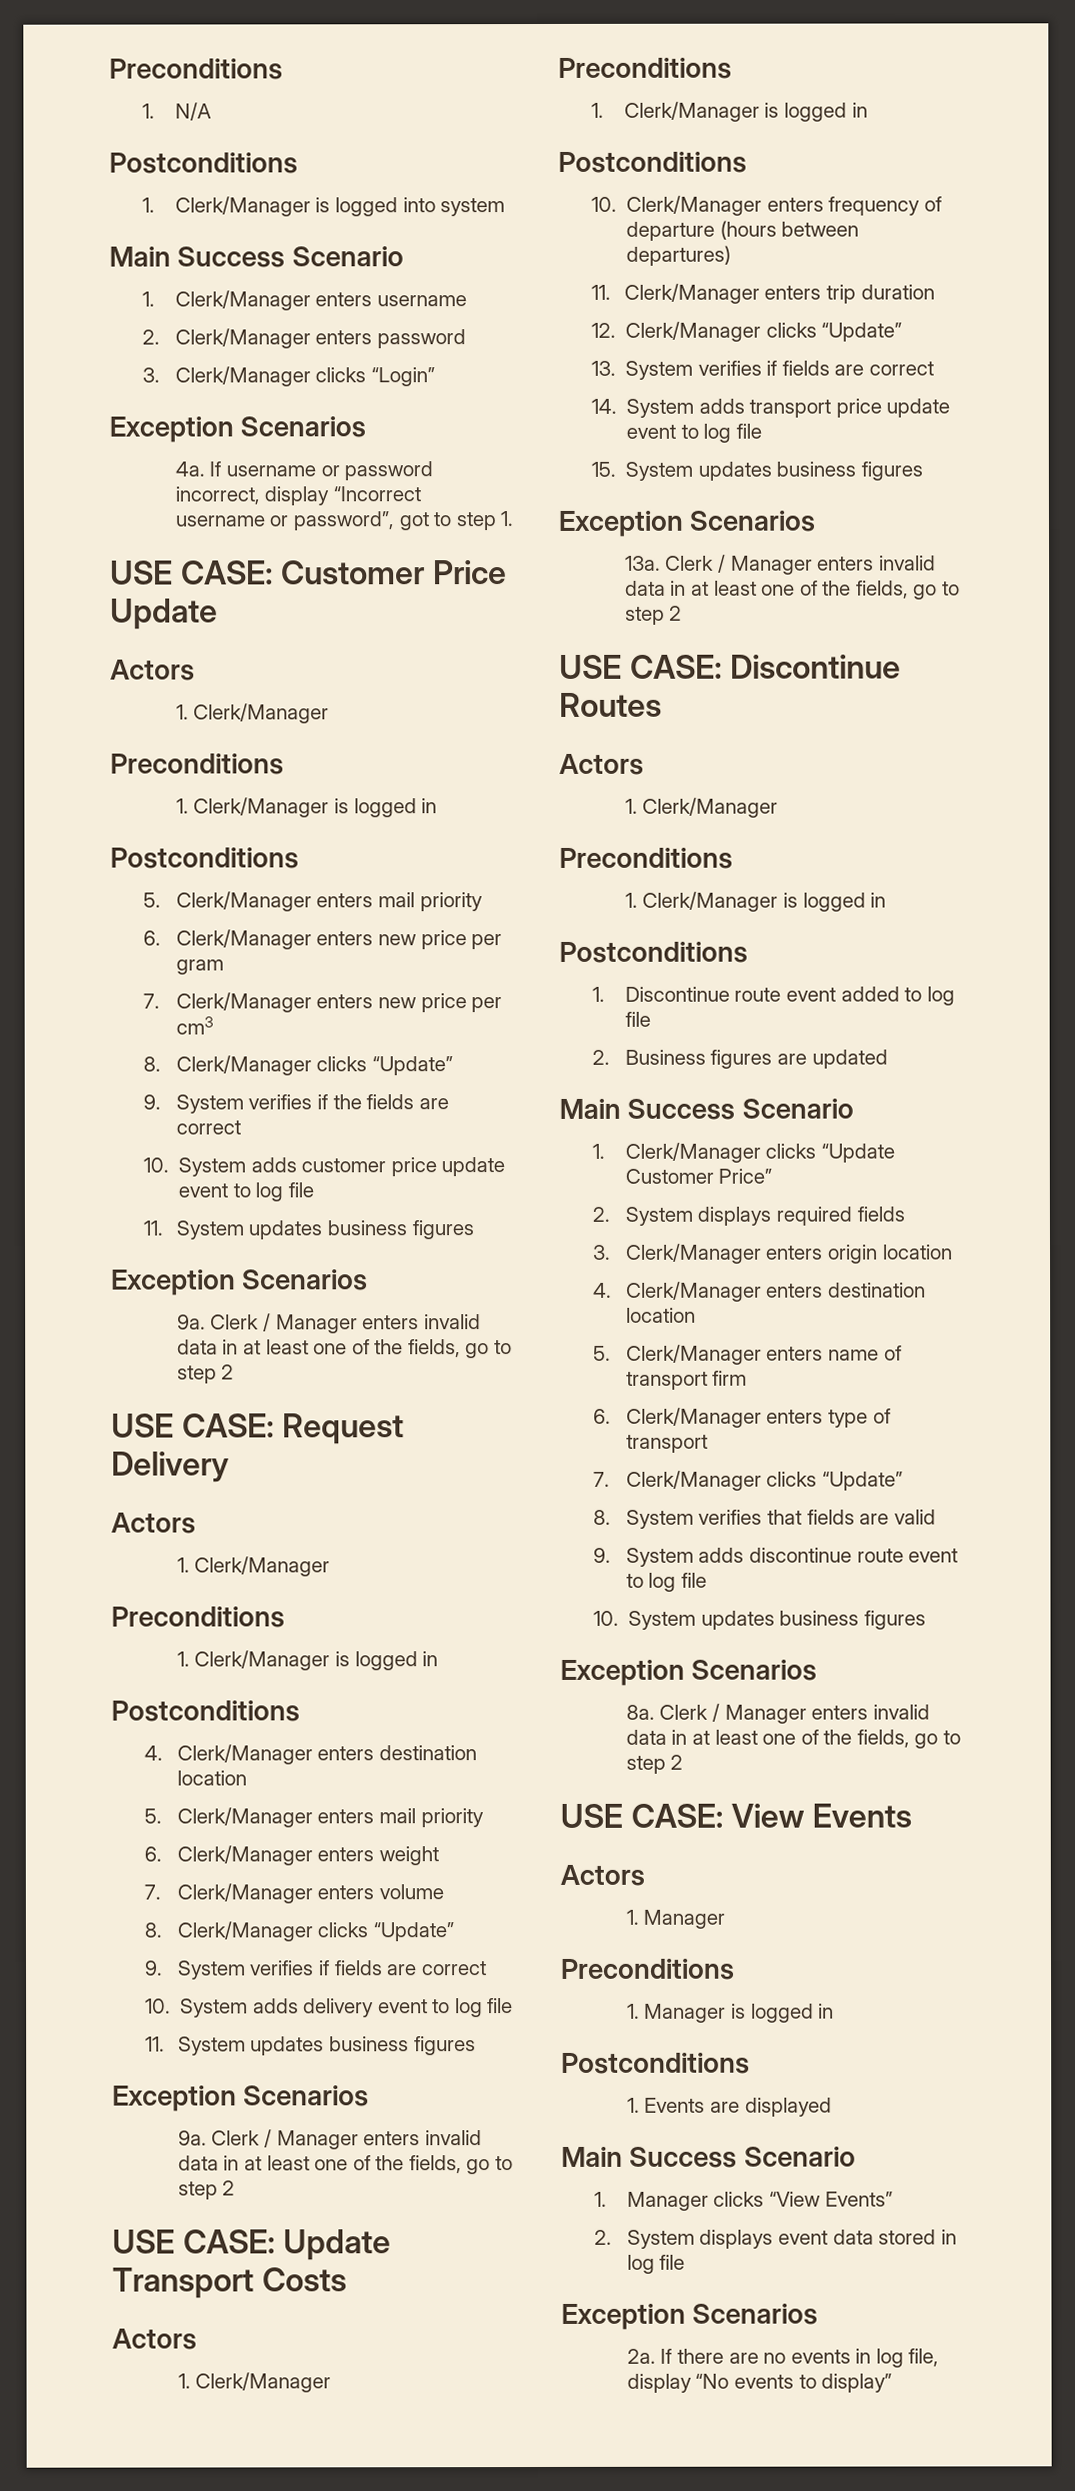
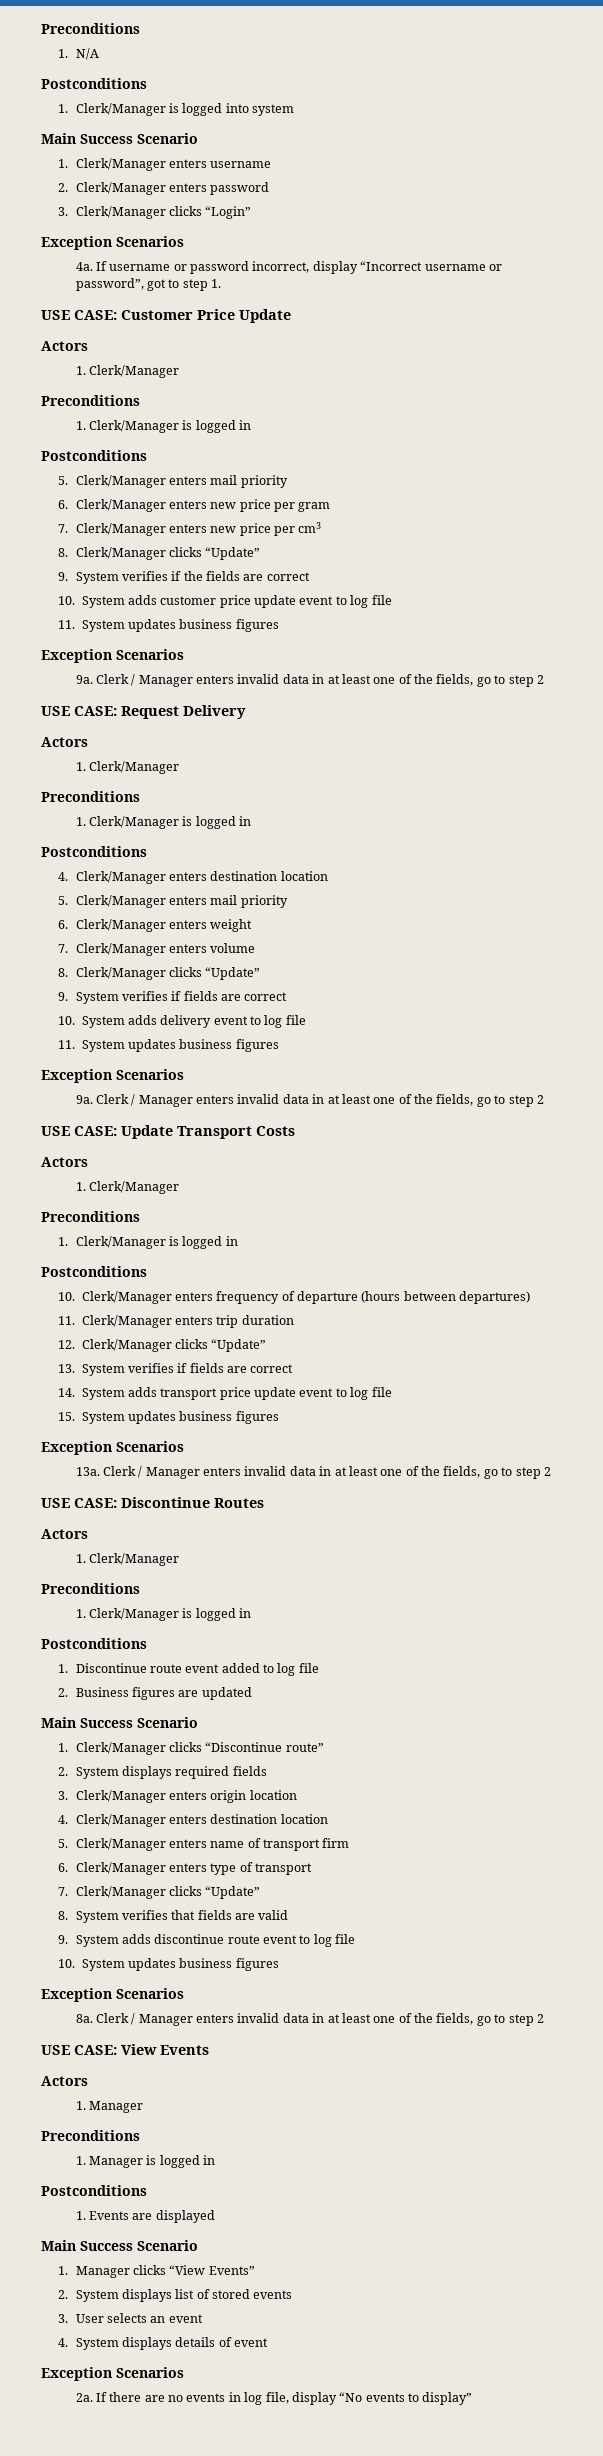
[821,1143,896,1163] [624,1168,773,1184] “Update Customer Price” -> [205,1742,324,1752] “Discontinue route”
[778,2229,957,2245] [626,2254,686,2274] event data stored in log file -> [175,2289,293,2299] [58,2313,203,2323] [58,2337,269,2350] list of stored events // 3. User selects an event // 4. System displays details of event

